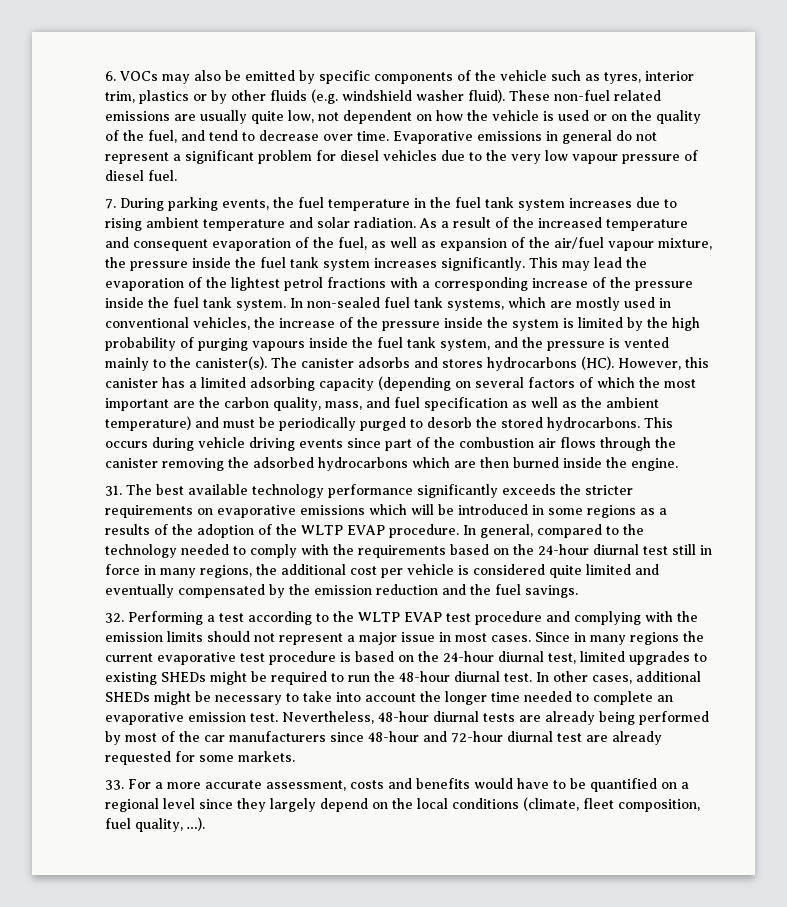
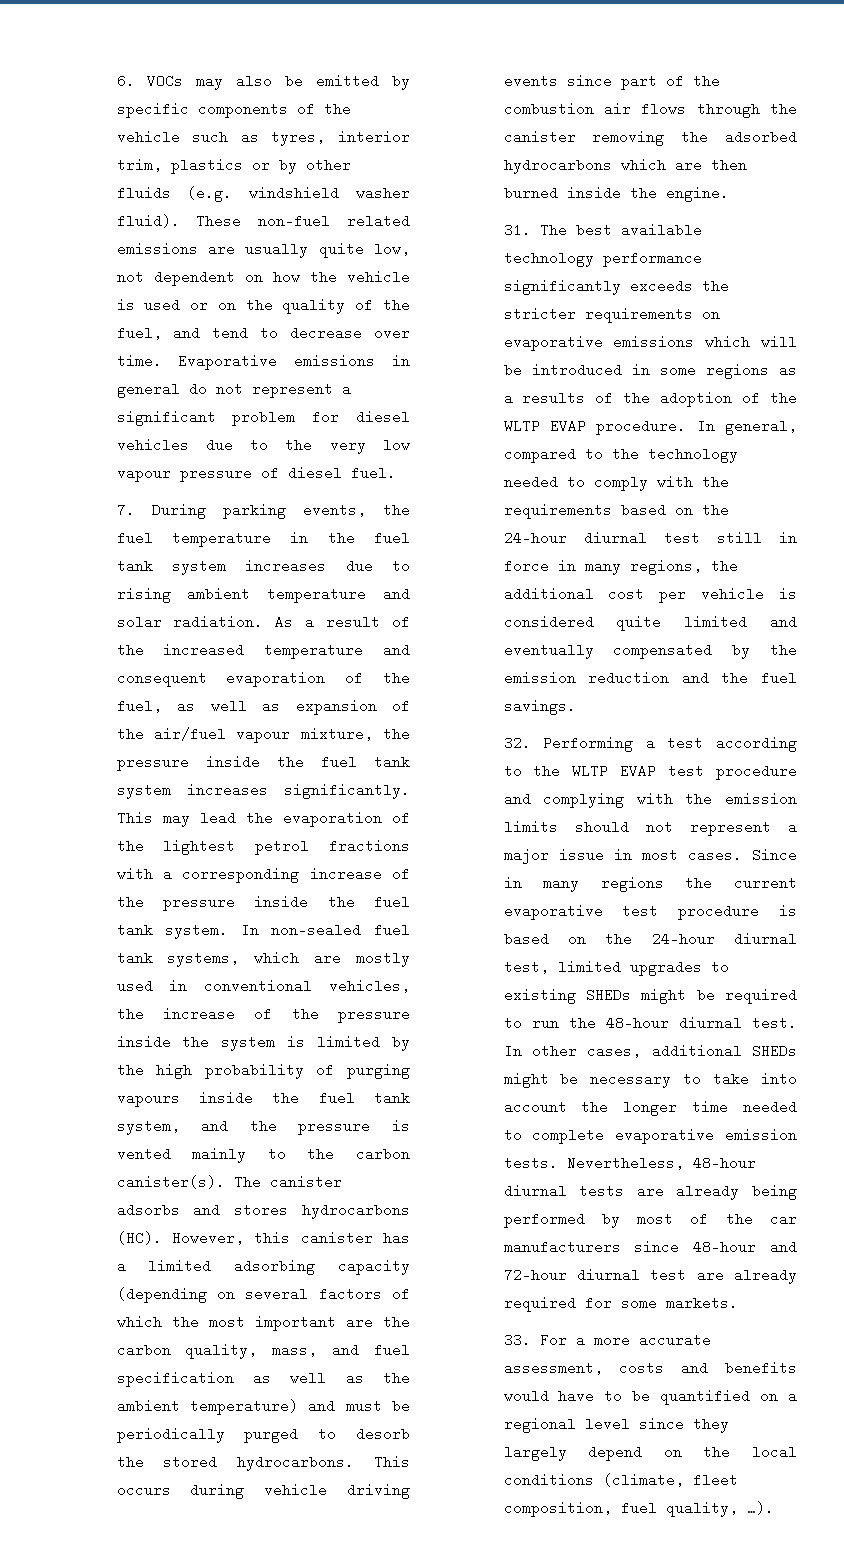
(192, 362) none -> [356,1147,411,1161] carbon
[657,695,674,702] an -> (605, 1136) none
[250,713,279,722] test. -> [503,1156,558,1170] tests.
[105,751,172,765] requested -> [503,1296,576,1312] required

